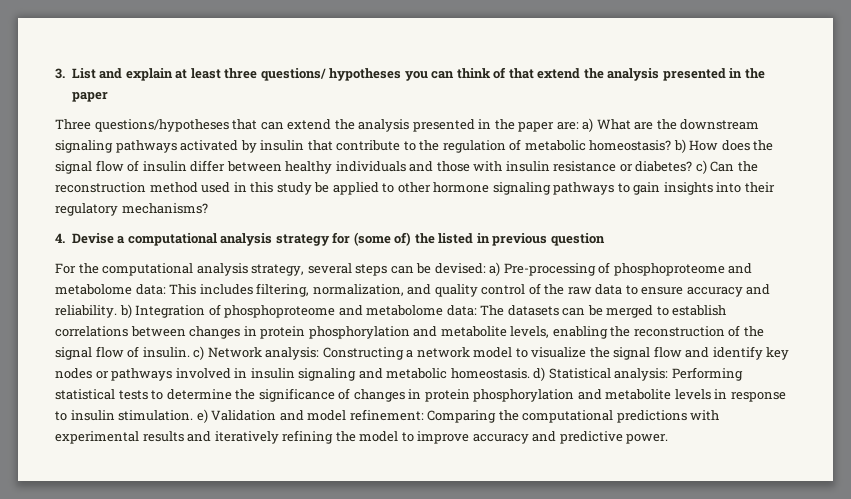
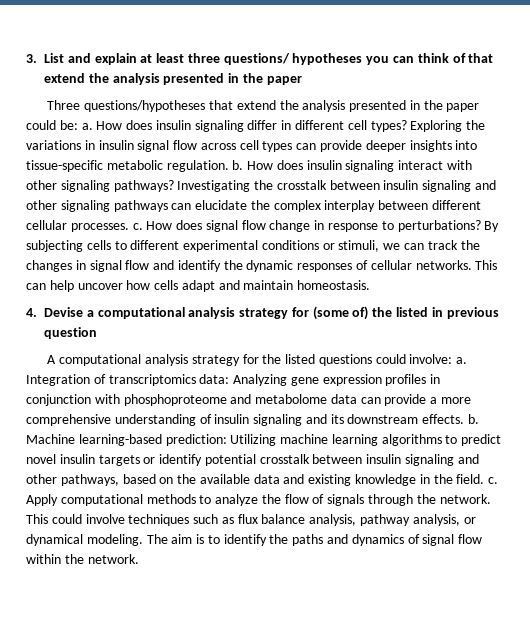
[260,118,760,132] [55,139,774,153] [55,160,758,174] [55,182,775,195] [55,203,208,216] can extend the analysis presented in the paper are: a) What are the downstream signaling pathways activated by insulin that contribute to the regulation of metabolic homeostasis? b) How does the signal flow of insulin differ between healthy individuals and those with insulin resistance or diabetes? c) Can the reconstruction method used in this study be applied to other hormone signaling pathways to gain insights into their regulatory mechanisms? -> [236,100,480,112] [26,120,486,132] [26,140,478,152] [26,160,473,172] [26,180,497,192] [26,200,482,212] [26,220,500,232] [26,240,480,252] [26,260,498,272] [26,280,371,292] extend the analysis presented in the paper could be: a. How does insulin signaling differ in different cell types? Exploring the variations in insulin signal flow across cell types can provide deeper insights into tissue-specific metabolic regulation. b. How does insulin signaling interact with other signaling pathways? Investigating the crosstalk between insulin signaling and other signaling pathways can elucidate the complex interplay between different cellular processes. c. How does signal flow change in response to perturbations? By subjecting cells to different experimental conditions or stimuli, we can track the changes in signal flow and identify the dynamic responses of cellular networks. This can help uncover how cells adapt and maintain homeostasis.
[55,262,753,276] [55,283,771,297] [55,304,727,318] [55,325,764,339] [55,346,790,360] [55,367,743,381] [55,388,786,402] [55,409,720,423] [55,430,669,444] For the computational analysis strategy, several steps can be devised: a) Pre-processing of phosphoproteome and metabolome data: This includes filtering, normalization, and quality control of the raw data to ensure accuracy and reliability. b) Integration of phosphoproteome and metabolome data: The datasets can be merged to establish correlations between changes in protein phosphorylation and metabolite levels, enabling the reconstruction of the signal flow of insulin. c) Network analysis: Constructing a network model to visualize the signal flow and identify key nodes or pathways involved in insulin signaling and metabolic homeostasis. d) Statistical analysis: Performing statistical tests to determine the significance of changes in protein phosphorylation and metabolite levels in response to insulin stimulation. e) Validation and model refinement: Comparing the computational predictions with experimental results and iteratively refining the model to improve accuracy and predictive power. -> [47,354,468,366] [26,374,441,386] [26,394,472,406] [26,414,480,426] [26,434,502,446] [26,454,479,466] [26,474,499,486] [26,494,491,506] [26,514,476,526] [26,534,483,546] [26,554,139,564] A computational analysis strategy for the listed questions could involve: a. Integration of transcriptomics data: Analyzing gene expression profiles in conjunction with phosphoproteome and metabolome data can provide a more comprehensive understanding of insulin signaling and its downstream effects. b. Machine learning-based prediction: Utilizing machine learning algorithms to predict novel insulin targets or identify potential crosstalk between insulin signaling and other pathways, based on the available data and existing knowledge in the field. c. Apply computational methods to analyze the flow of signals through the network. This could involve techniques such as flux balance analysis, pathway analysis, or dynamical modeling. The aim is to identify the paths and dynamics of signal flow within the network.

